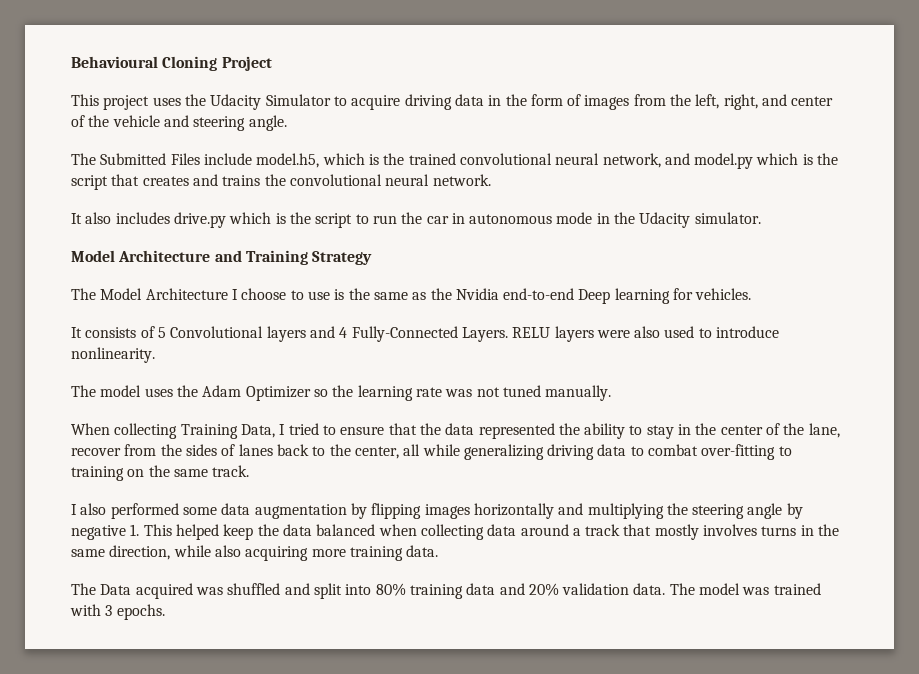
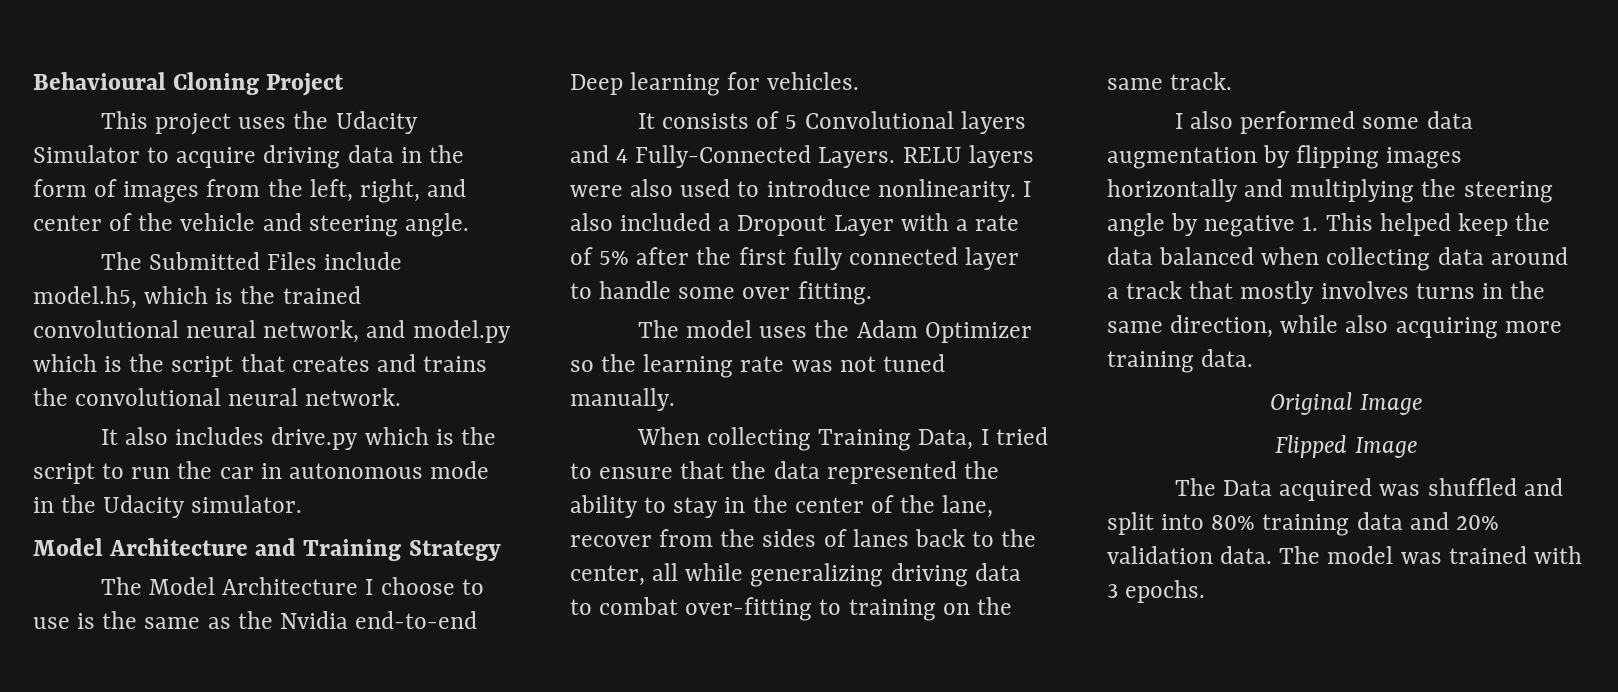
(155, 355) none -> [1022,181,1031,197] [570,213,1020,236] [570,247,1020,270] [570,281,872,305] I also included a Dropout Layer with a rate of 5% after the first fully connected layer to handle some over fitting.
(439, 551) none -> [1270,392,1422,415] [1275,435,1417,458] // Original Image // Flipped Image

